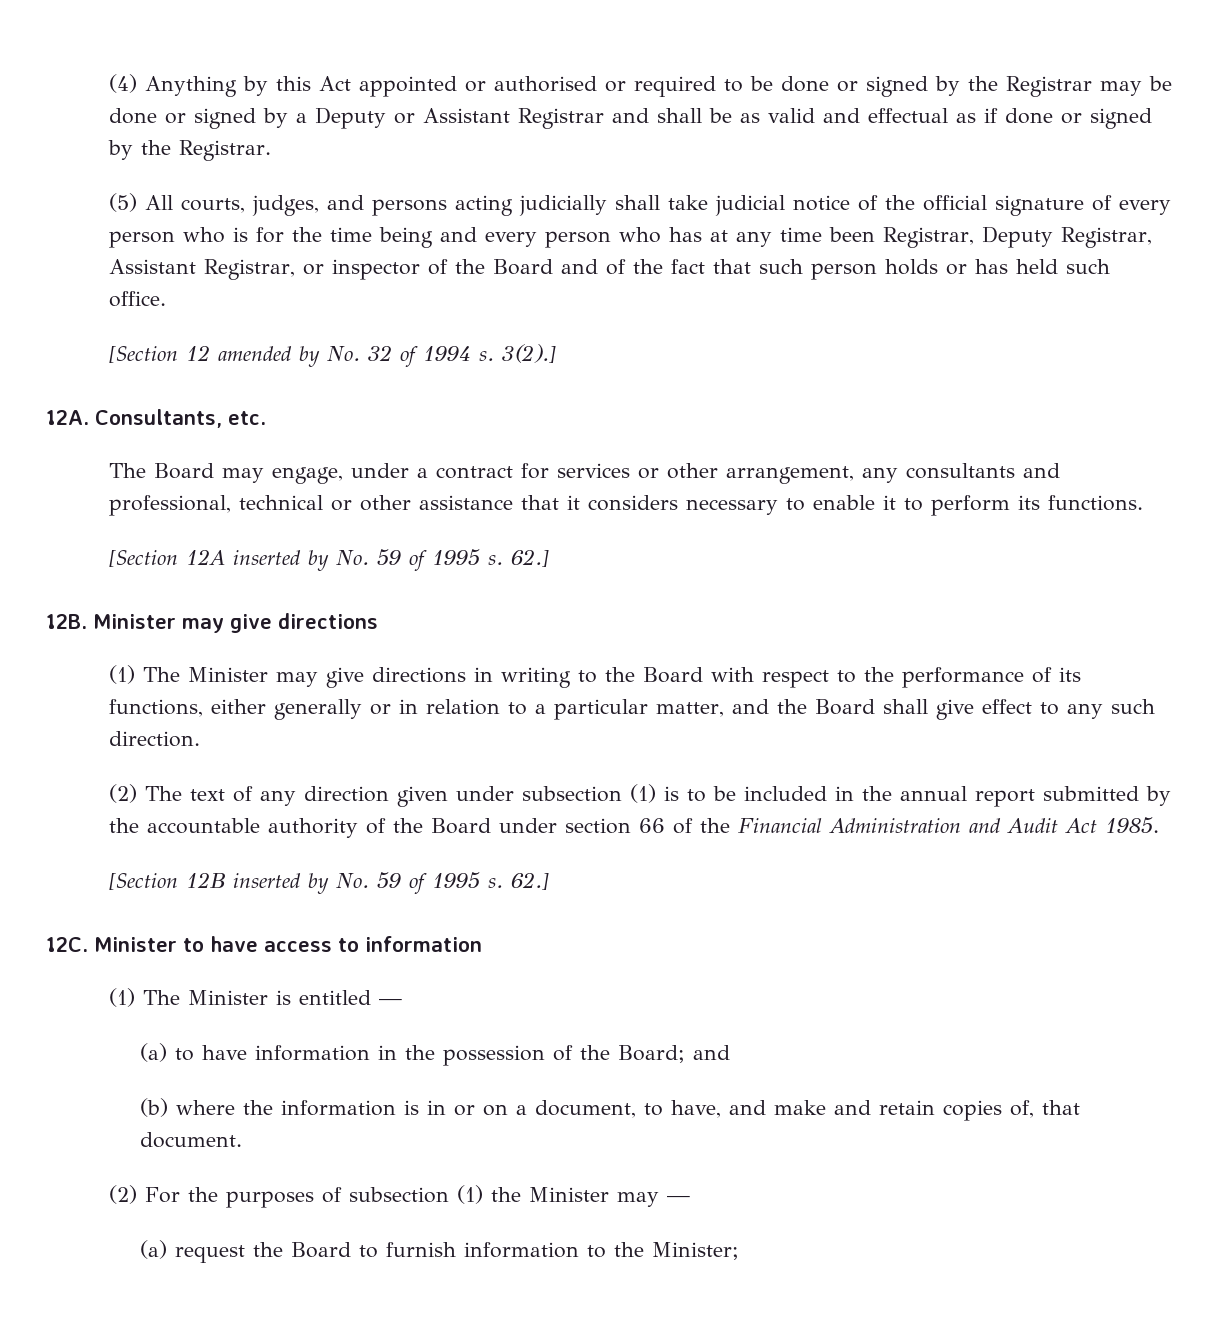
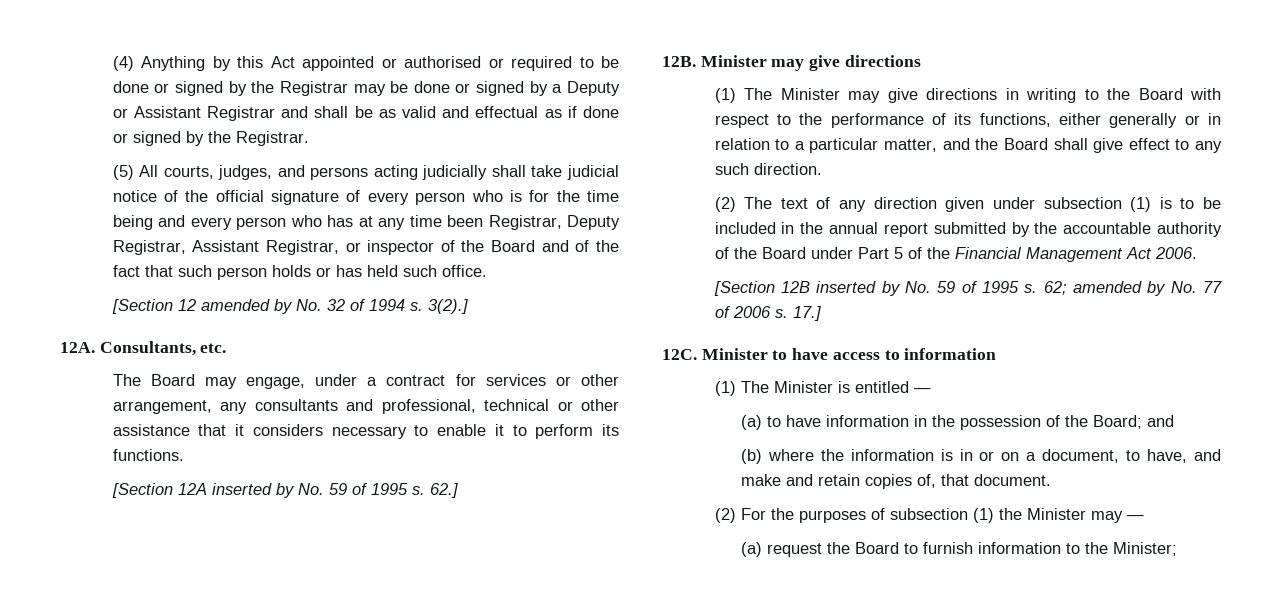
[564,818,665,834] section 66 -> [857,247,903,259] Part 5
[828,817,1159,834] Administration and Audit Act 1985. -> [1025,247,1197,262] Management Act 2006.
[510,872,549,890] 62.] -> [1043,281,1222,296] [714,306,821,321] 62; amended by No. 77 of 2006 s. 17.]

